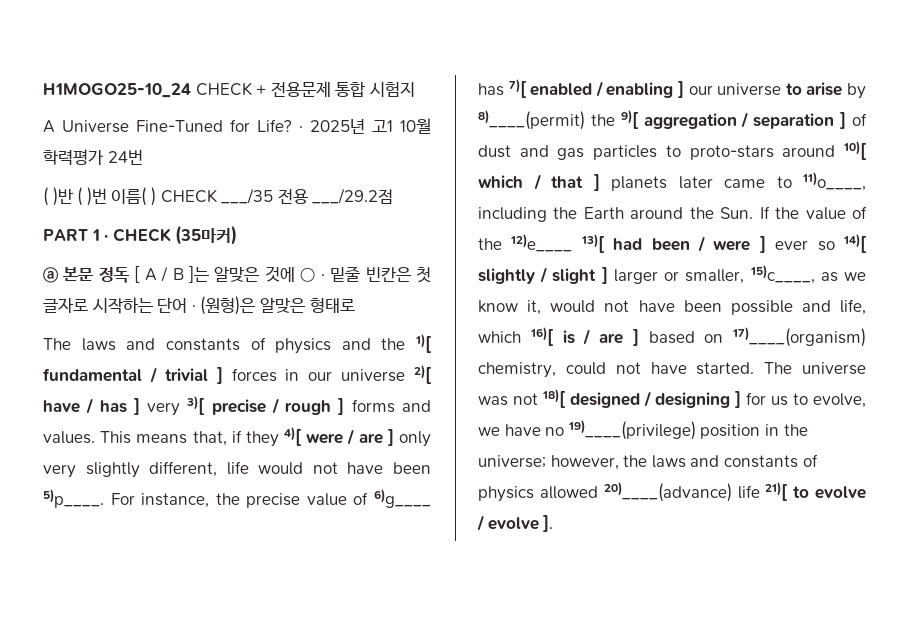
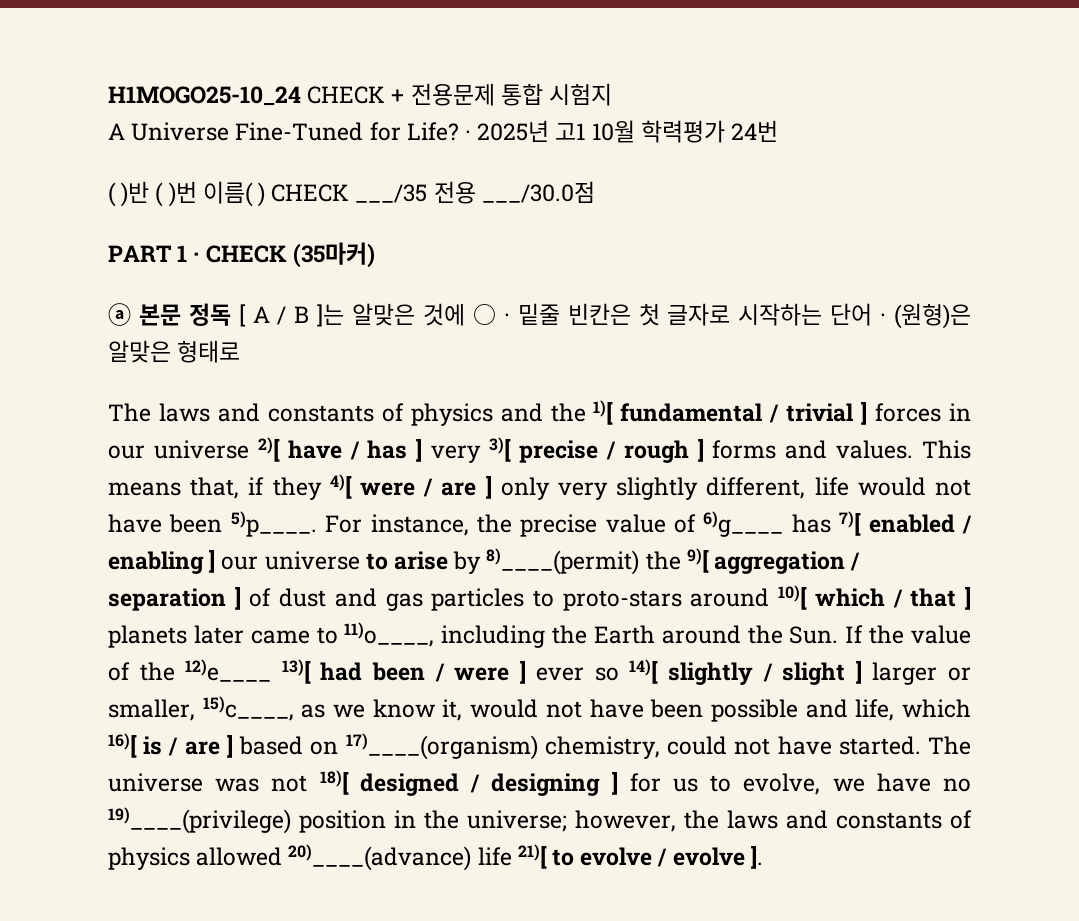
[312,188,394,204] ___/29.2점 -> [481,181,595,203] ___/30.0점

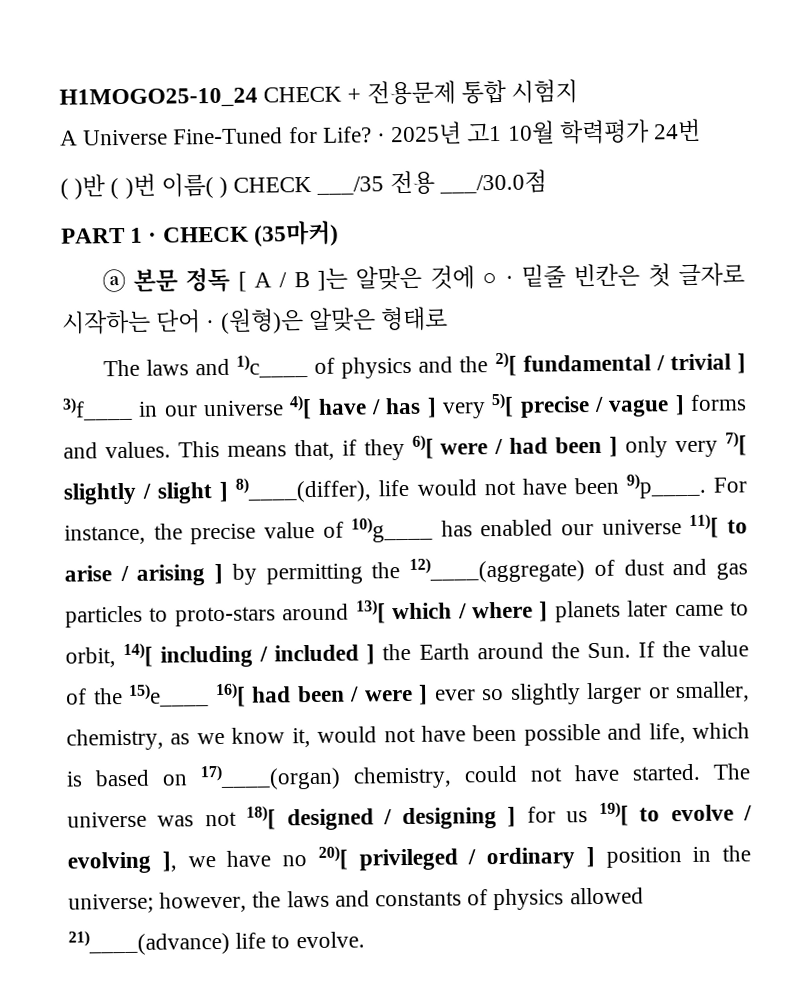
[267,405,374,422] constants -> [235,354,308,378] 1)c____
[593,400,614,425] 1)[ -> [494,351,517,377] 2)[
[875,403,942,422] forces -> [62,396,133,421] 3)f____
[257,437,280,462] 2)[ -> [289,394,313,420] 4)[
[489,437,511,462] 3)[ -> [491,392,515,418] 5)[
[623,440,689,463] rough -> [608,399,670,417] vague
[329,474,352,499] 4)[ -> [411,434,434,459] 6)[
[441,482,477,496] are -> [509,436,603,454] had been
[616,477,806,500] slightly different, -> [724,431,747,456] [63,476,373,505] 7)[ slightly / slight ] 8)____(differ),
[230,511,317,537] 5)p____. -> [625,472,706,499] 9)p____.
[703,511,972,537] [108,550,360,574] 6)g____ has 7)[ enabled / enabling ] our universe -> [351,513,720,543] 10)g____ has enabled our universe 11)[
[453,548,861,575] [108,587,241,611] by 8)____(permit) the 9)[ aggregation / separation ] -> [119,556,586,586] / arising ] by permitting the 12)____(aggregate)
[778,585,808,610] 10)[ -> [355,599,386,624] 13)[
[910,588,957,607] that -> [471,601,533,619] where
[344,622,546,648] 11)o____, including -> [65,642,376,668] orbit, 14)[ including / included ]
[185,659,311,684] 12)e____ 13)[ -> [128,682,246,708] 15)e____ 16)[
[629,659,862,685] 14)[ slightly / slight ] -> [509,683,581,705] slightly
[202,696,294,721] 15)c____, -> [66,728,164,751] chemistry,
[108,733,233,758] 16)[ is / are ] -> [66,771,83,787] is
[345,733,538,760] 17)____(organism) -> [200,763,341,791] 17)____(organ)
[710,773,971,795] [108,807,291,834] to evolve, we have no 19)____(privilege) -> [598,801,752,826] [67,845,595,874] 19)[ to evolve / evolving ], we have no 20)[ privileged / ordinary ]
[288,844,763,871] 20)____(advance) life 21)[ to evolve / evolve ]. -> [68,928,365,956] 21)____(advance) life to evolve.

